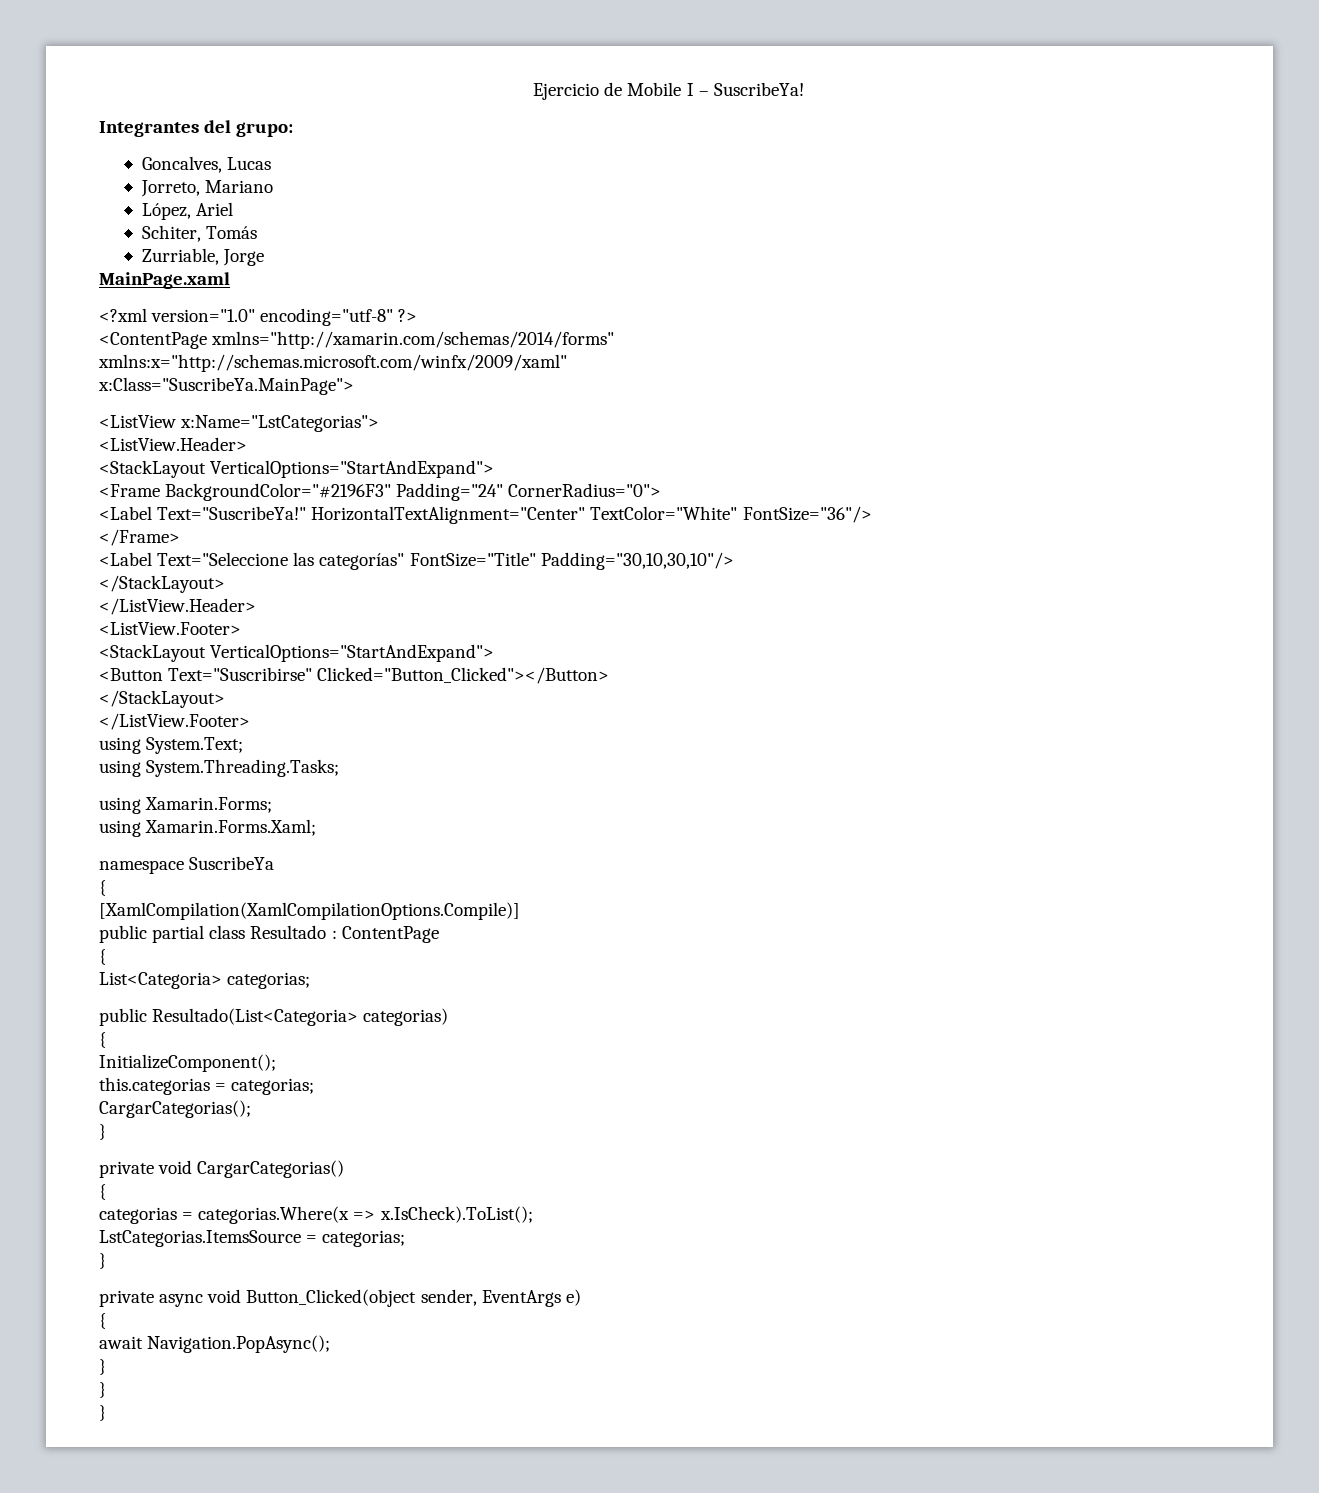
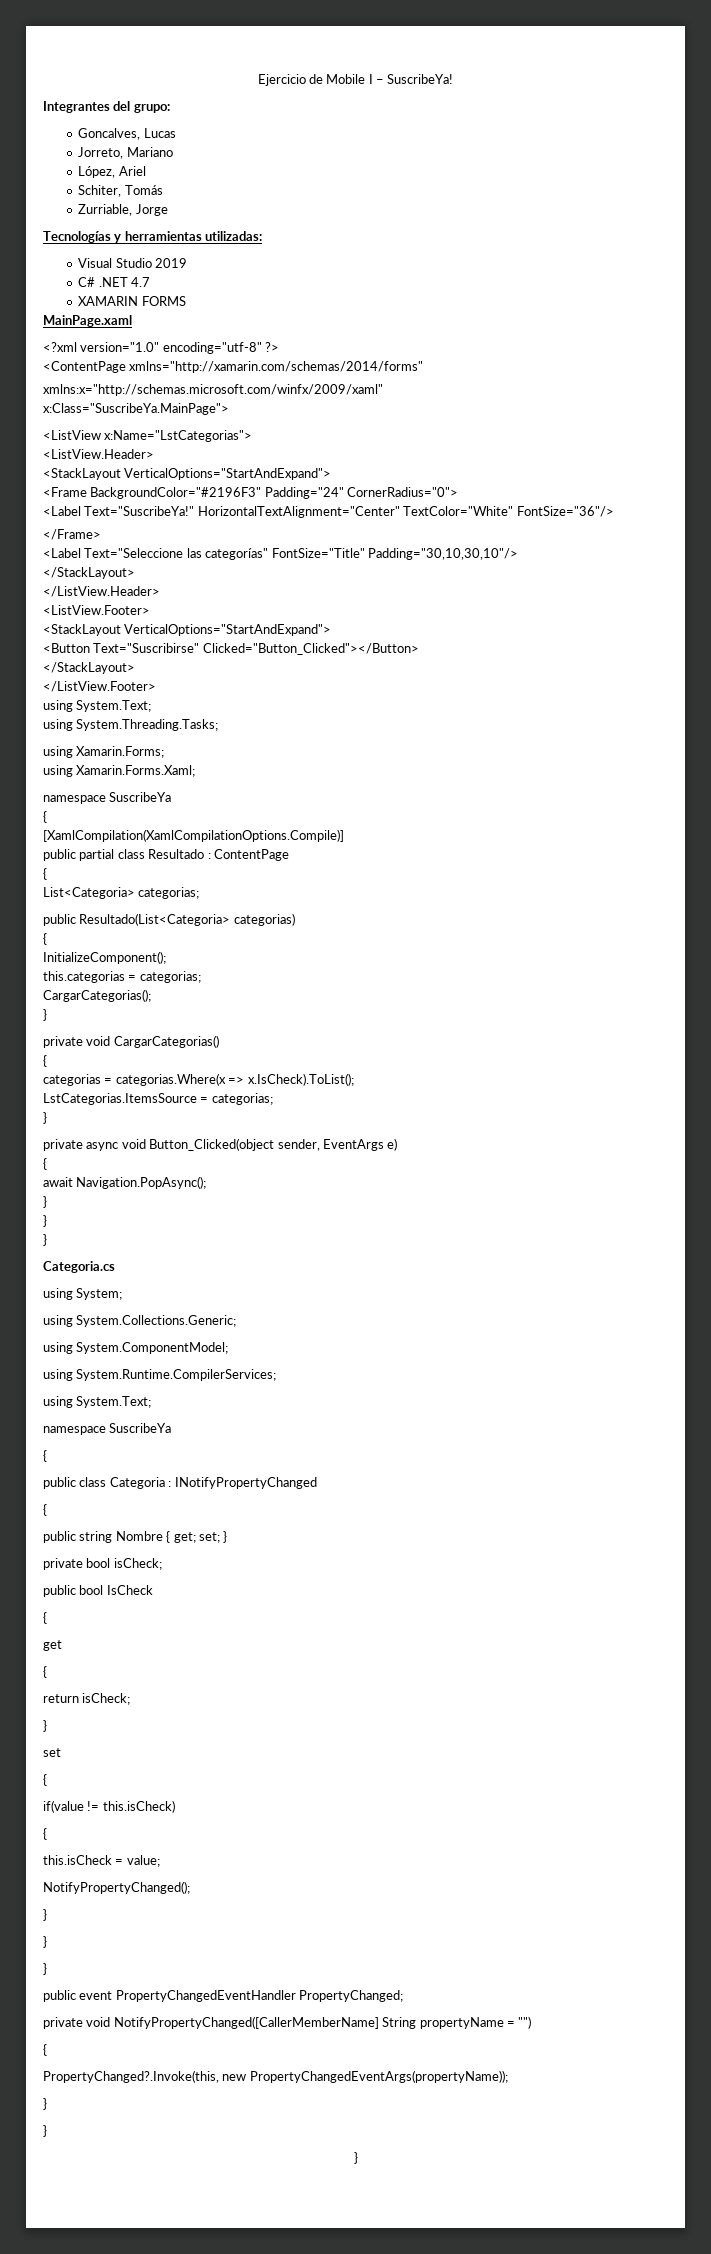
(265, 257) none -> [43,231,263,243] [78,258,187,268] [78,277,150,287] [78,296,186,306] // Tecnologías y herramientas utilizadas: // Visual Studio 2019 // C# .NET 4.7 // XAMARIN FORMS
(106, 1413) none -> [43,1261,115,1273] [43,1288,123,1300] [43,1315,237,1327] [43,1342,229,1354] [43,1369,277,1381] [43,1396,152,1408] [43,1423,172,1435] [43,1450,47,1462] [43,1477,317,1489] [43,1504,47,1516] [43,1531,228,1543] [43,1558,162,1570] [43,1585,153,1597] [43,1612,47,1624] [43,1640,62,1651] [43,1666,47,1678] [43,1693,131,1705] [43,1720,47,1732] [43,1748,61,1757] [43,1774,47,1786] [43,1800,175,1813] [43,1828,47,1840] [43,1855,160,1867] [43,1881,190,1894] [43,1909,47,1921] [43,1936,47,1948] [43,1963,47,1975] [43,1990,404,2002] [43,2016,532,2029] [43,2044,47,2056] [43,2070,508,2083] [43,2098,47,2110] [43,2125,47,2137] [353,2152,358,2164] // Categoria.cs // using System; // using System.Collections.Generic; // using System.ComponentModel; // using System.Runtime.CompilerServices; // using System.Text; // namespace SuscribeYa // { // public class Categoria : INotifyPropertyChanged // { // public string Nombre { get; set; } // private bool isCheck; // public bool IsCheck // { // get // { // return isCheck; // } // set // { // if(value != this.isCheck) // { // this.isCheck = value; // NotifyPropertyChanged(); // } // } // } // public event PropertyChangedEventHandler PropertyChanged; // private void NotifyPropertyChanged([CallerMemberName] String propertyName = "") // { // PropertyChanged?.Invoke(this, new PropertyChangedEventArgs(propertyName)); // } // } // }

